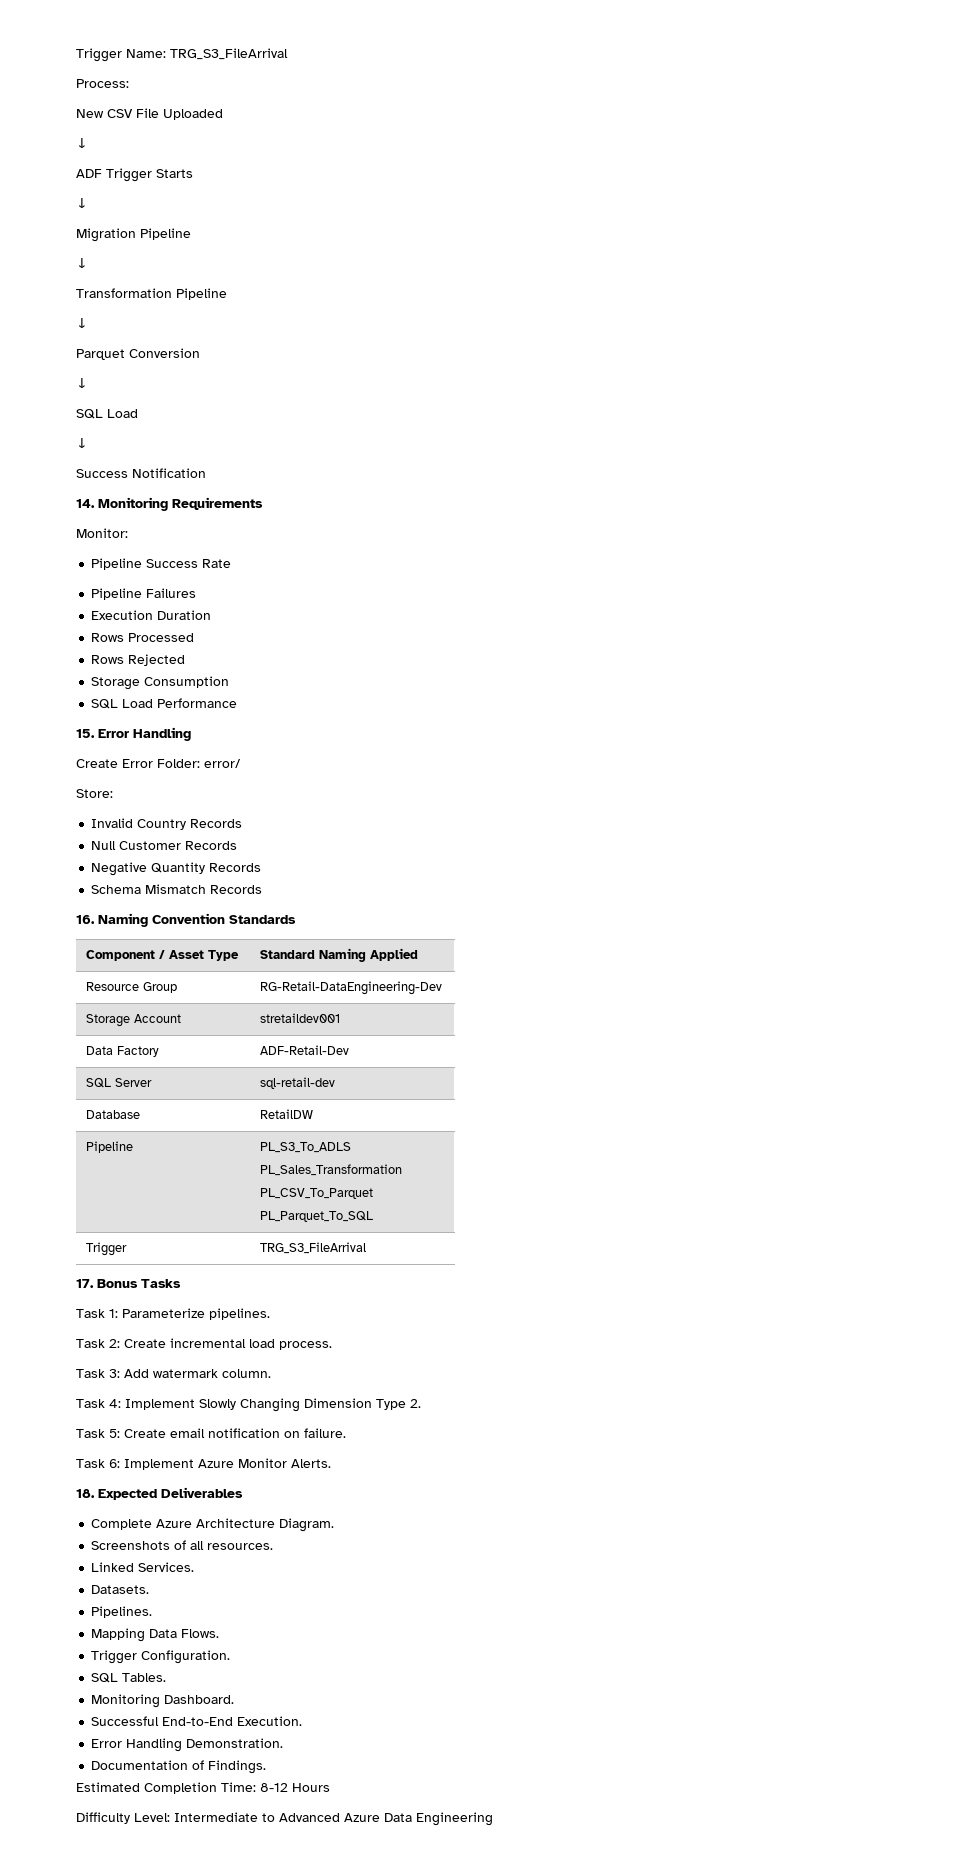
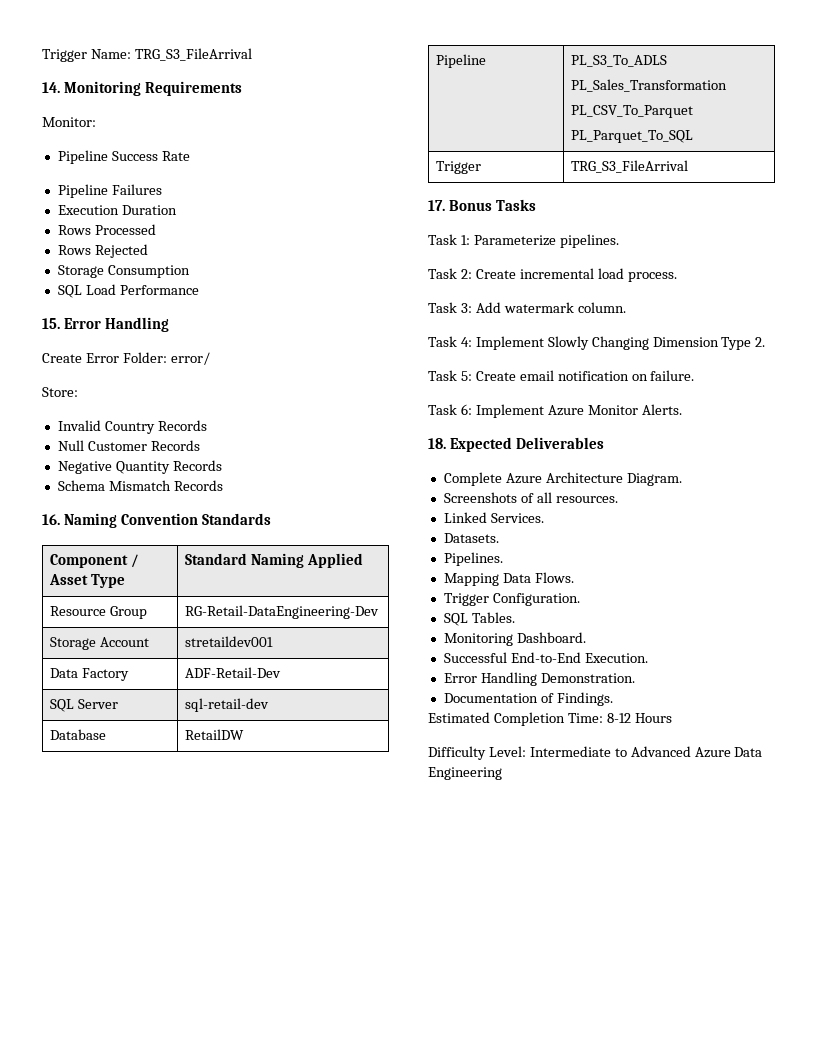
[76,79,129,88] [76,108,223,120] [76,138,88,148] [76,168,193,182] [76,198,88,208] [76,228,191,242] [76,258,88,268] [76,288,227,300] [76,318,88,328] [76,348,200,360] [76,378,88,388] [76,409,138,419] [76,438,88,448] [76,468,206,478] // Process: // New CSV File Uploaded // ↓ // ADF Trigger Starts // ↓ // Migration Pipeline // ↓ // Transformation Pipeline // ↓ // Parquet Conversion // ↓ // SQL Load // ↓ // Success Notification -> (252, 54) none

